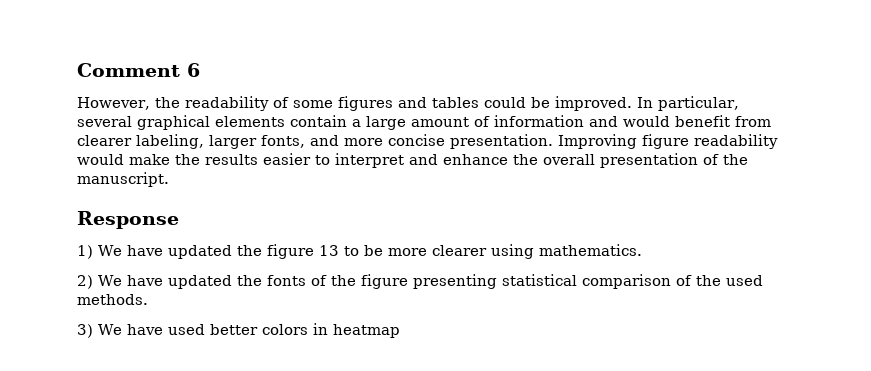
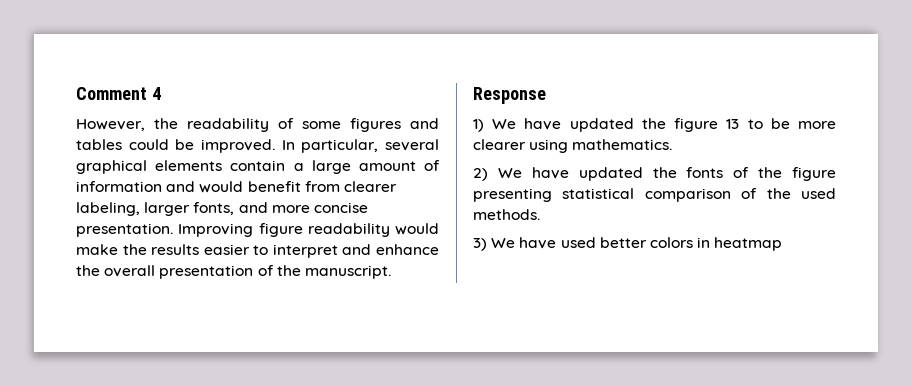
[187,63,200,77] 6 -> [151,87,161,100] 4

